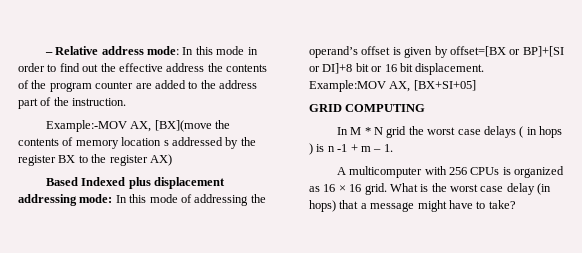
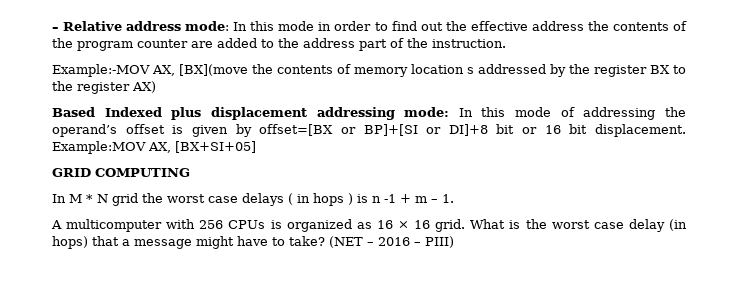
(516, 204) none -> [329,236,454,248] (NET – 2016 – PIII)

